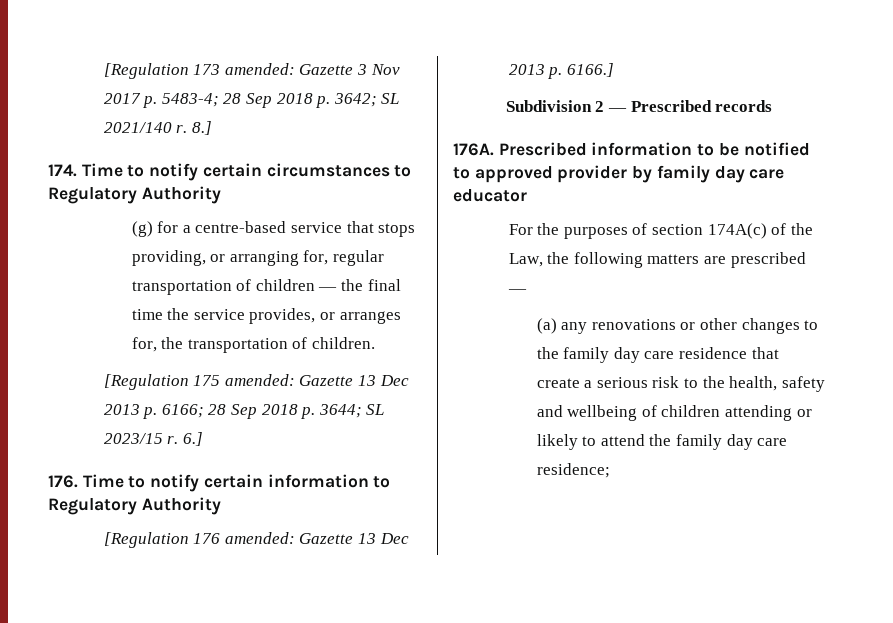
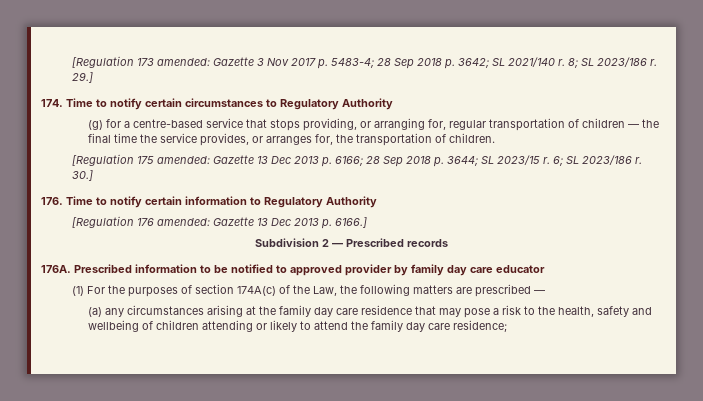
[191,121,212,135] 8.] -> [568,57,658,68] [72,72,94,83] 8; SL 2023/186 r. 29.]
[182,432,203,446] 6.] -> [553,155,643,166] [72,170,94,181] 6; SL 2023/186 r. 30.]
(527, 195) none -> [72,286,85,296] (1)
[591,318,819,334] renovations or other changes to -> [126,305,256,317] circumstances arising at
[536,377,648,388] create a serious -> [438,308,499,318] may pose a

